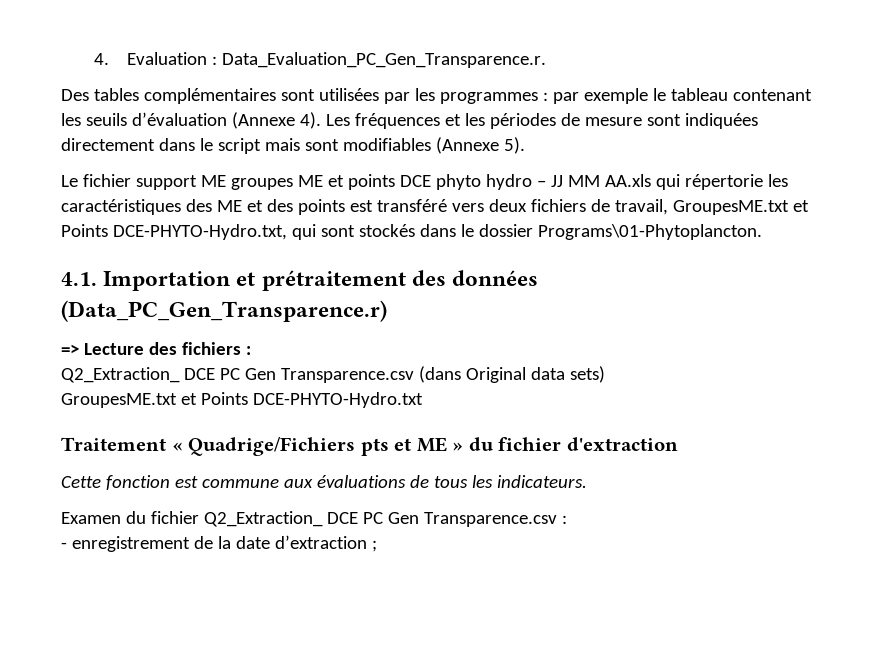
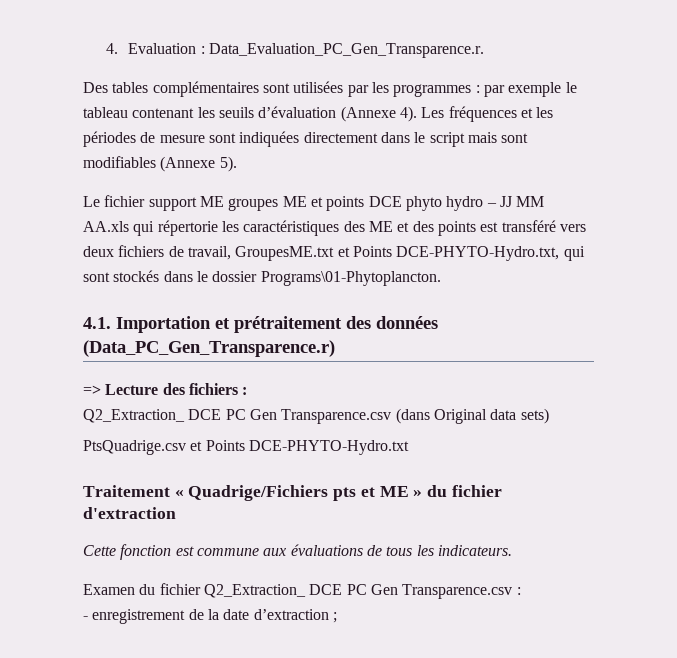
[61,393,177,408] GroupesME.txt -> [83,440,186,455] PtsQuadrige.csv

